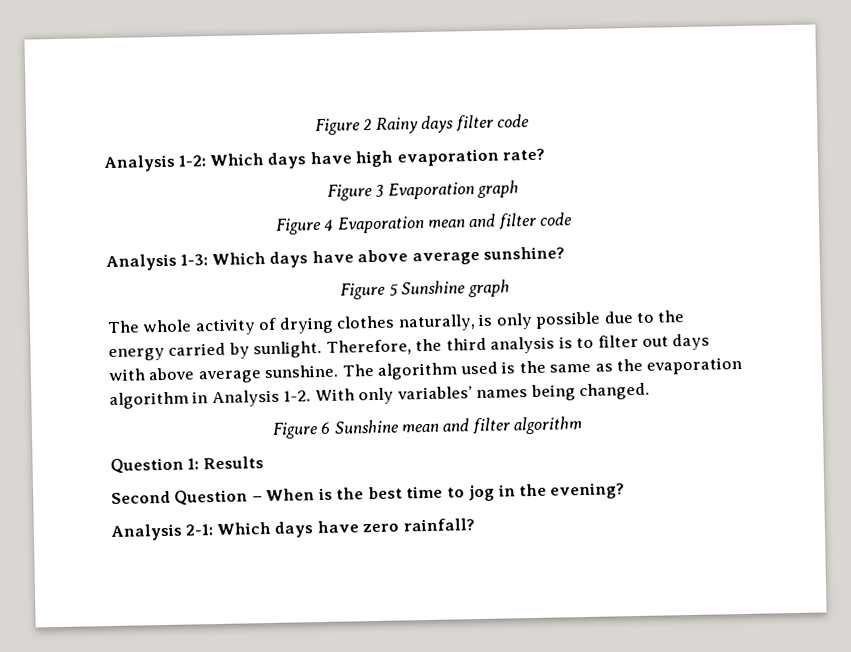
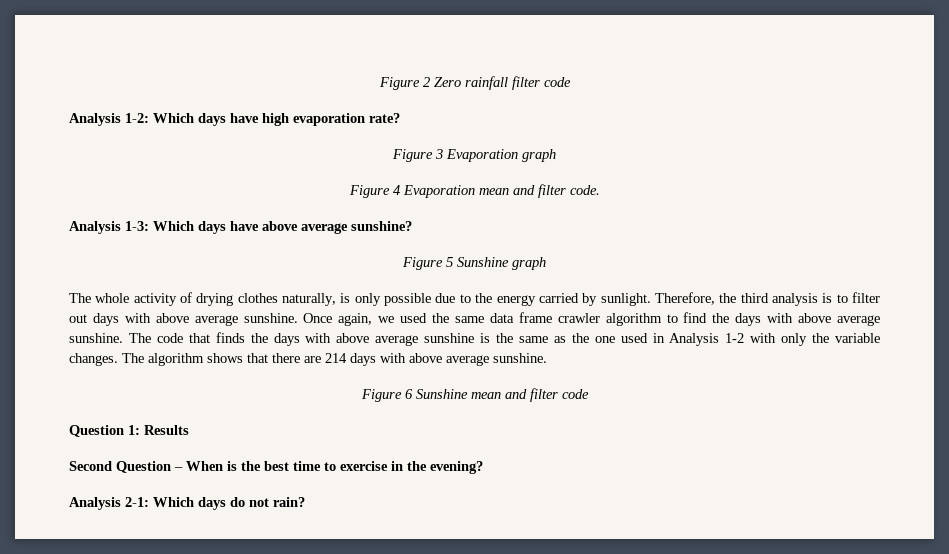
[375,115,455,134] Rainy days -> [433,76,508,90] Zero rainfall
[539,212,574,226] code -> [569,185,600,195] code.
[341,361,498,380] The algorithm used -> [303,312,880,326] [69,332,475,346] Once again, we used the same data frame crawler algorithm to find the days with above average sunshine. The code that finds the days with above average sunshine
[646,356,743,375] [109,382,651,410] evaporation algorithm in Analysis 1-2. With only variables’ names being changed. -> [594,333,880,346] [69,353,547,366] one used in Analysis 1-2 with only the variable changes. The algorithm shows that there are 214 days with above average sunshine.
[513,416,584,435] algorithm -> [561,389,589,399] code
[468,484,496,502] jog -> [340,461,388,471] exercise
[316,518,475,534] have zero rainfall? -> [230,497,305,507] do not rain?

